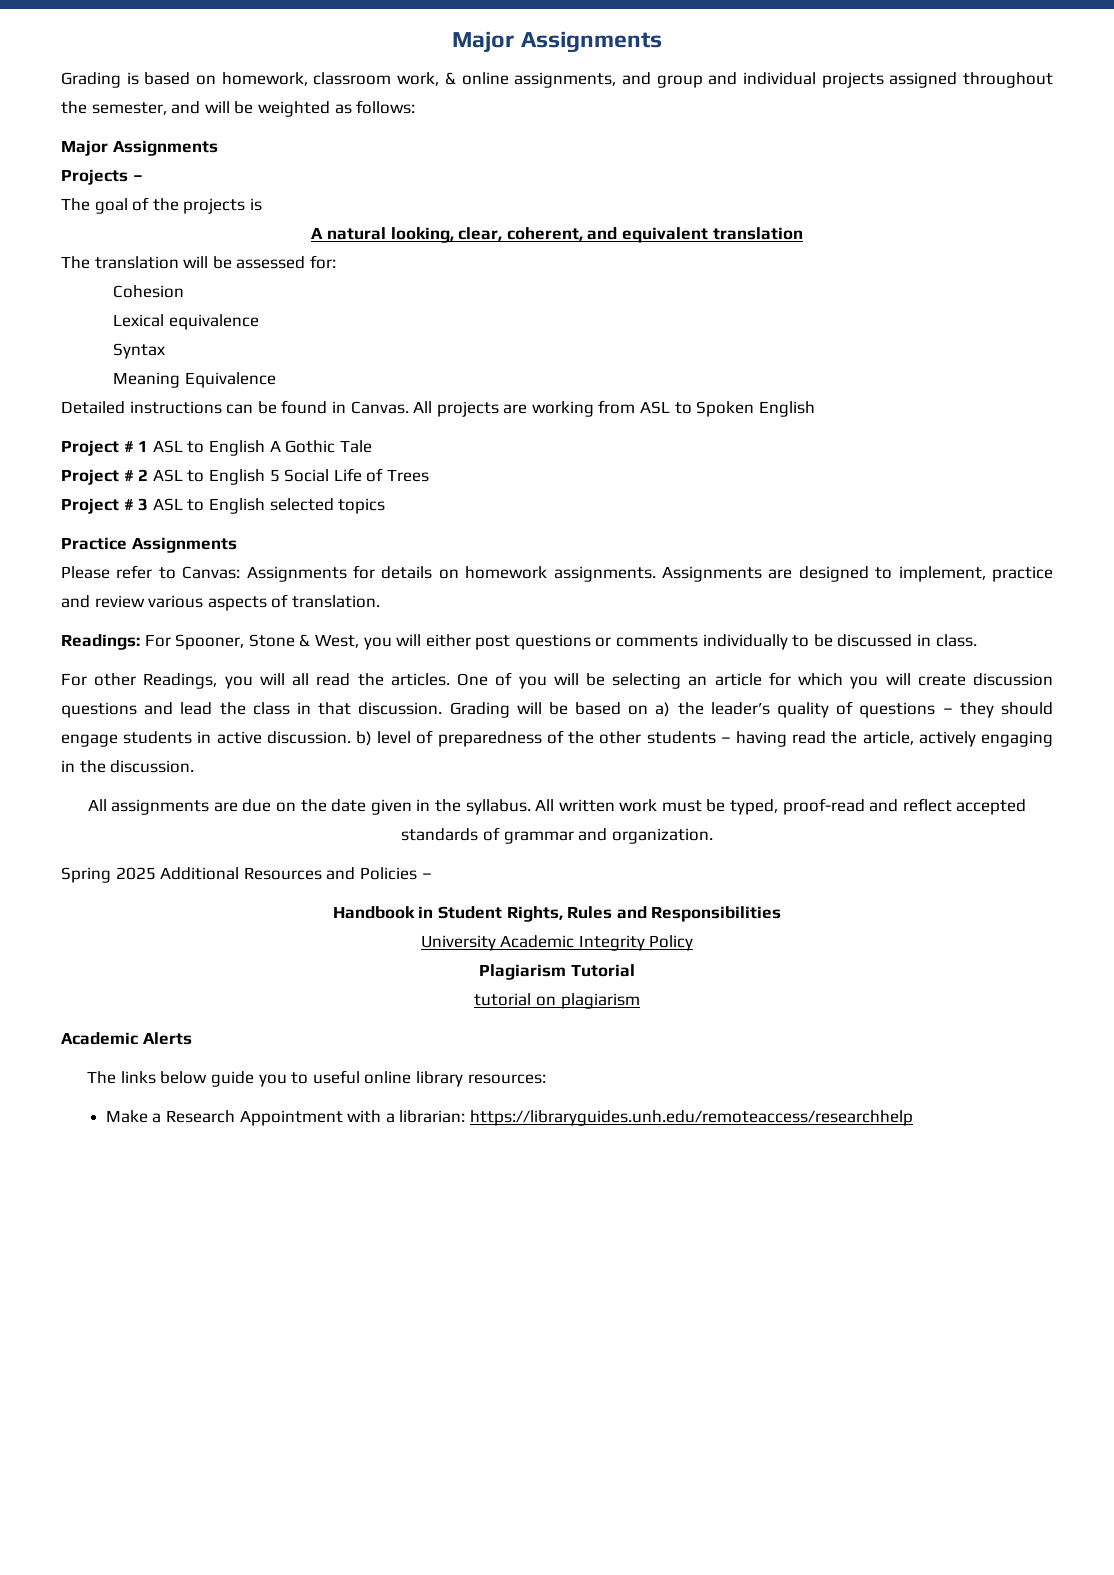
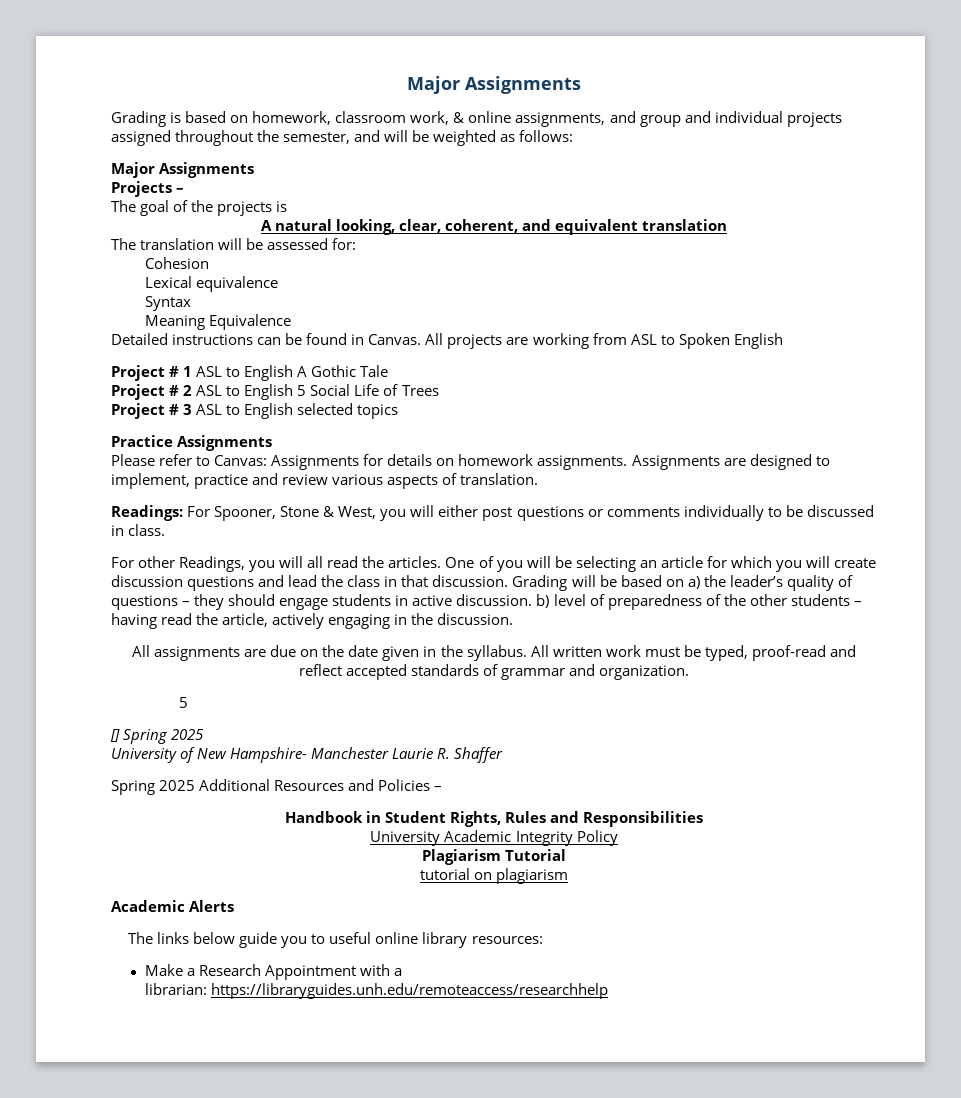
(713, 836) none -> [179,697,189,708] [110,729,205,744] [111,747,504,763] // 5 // [] Spring 2025 // University of New Hampshire- Manchester Laurie R. Shaffer
(395, 1118) none -> (402, 972) //

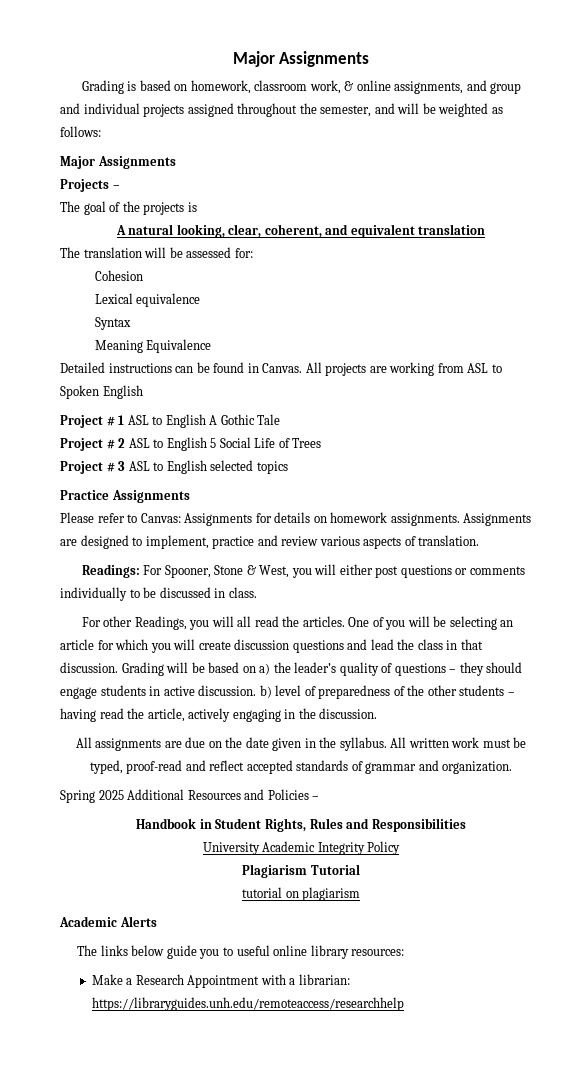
[179,697,189,708] [110,729,205,744] [111,747,504,763] // 5 // [] Spring 2025 // University of New Hampshire- Manchester Laurie R. Shaffer -> (513, 767) none
(402, 972) // -> (296, 981) none

